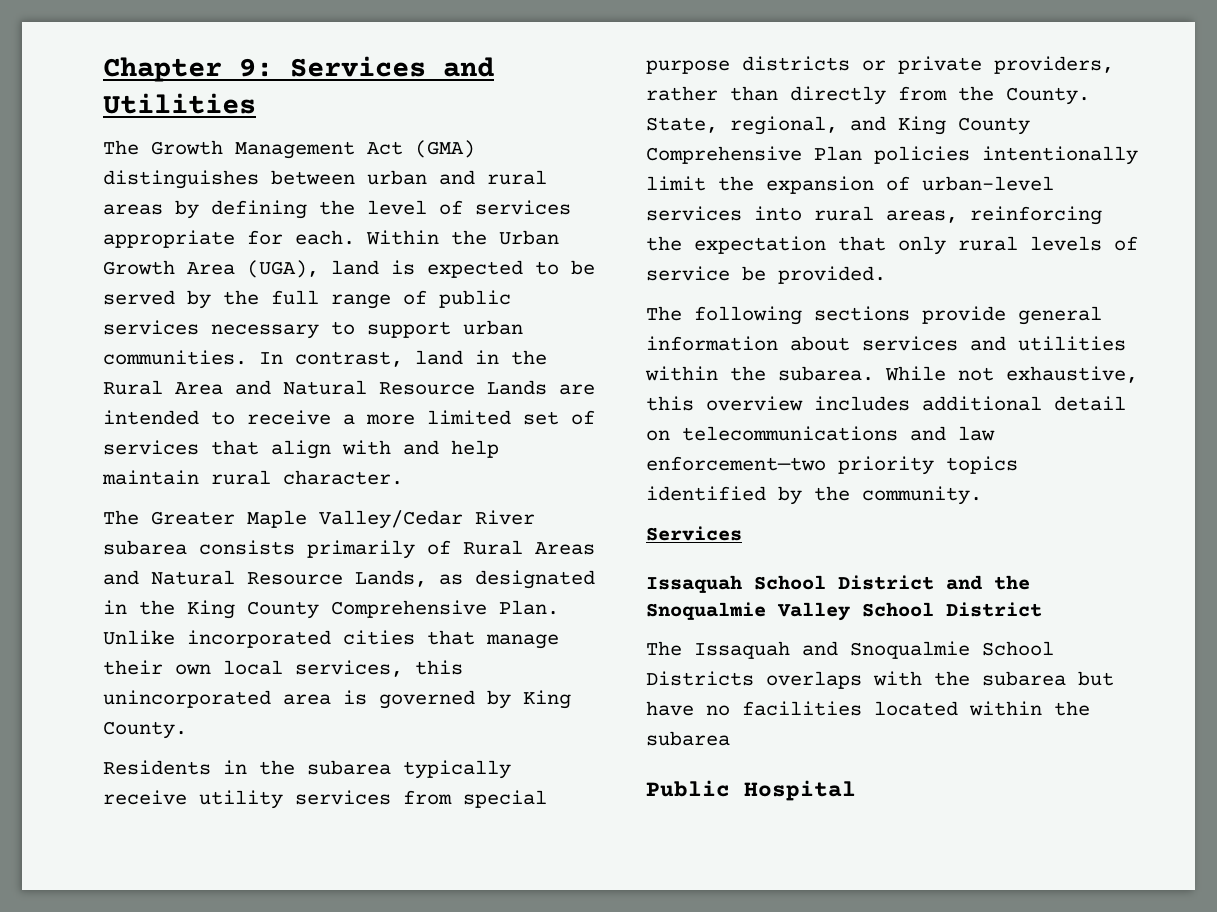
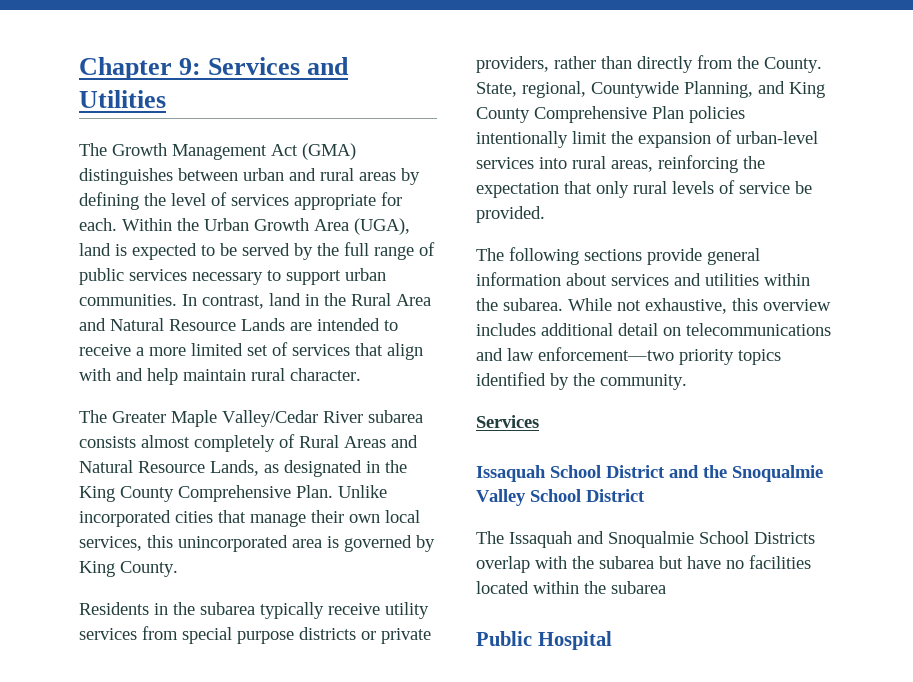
[307,540,415,559] primarily -> [141,435,275,452] almost completely
(838, 125) none -> [591,81,753,98] Countywide Planning,
[766,671,862,689] overlaps -> [476,556,530,573] overlap

